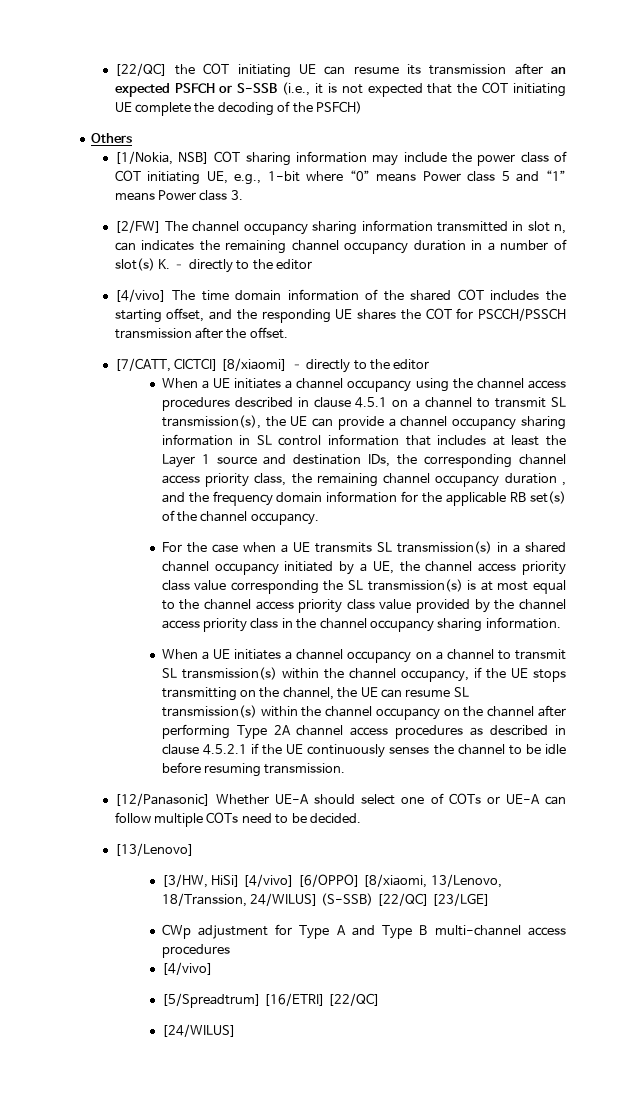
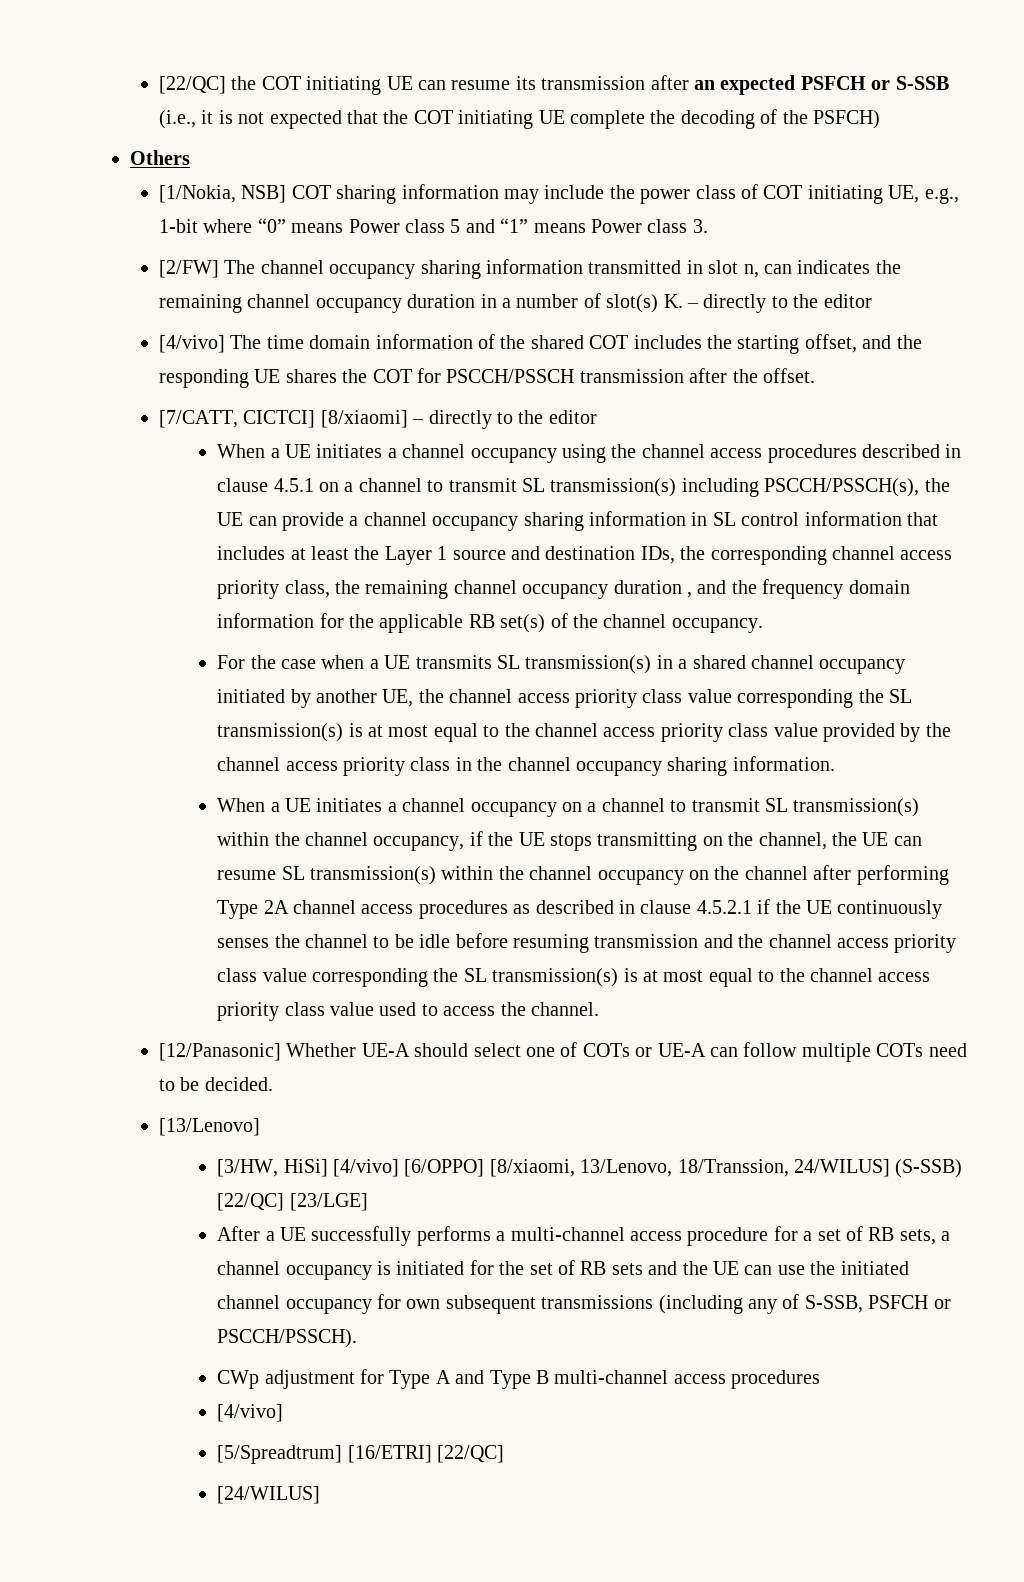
[161,415,261,429] transmission(s), -> [550,478,920,497] transmission(s) including PSCCH/PSSCH(s),
[359,563,367,572] a -> [315,689,377,703] another
[264,763,346,774] transmission. -> [594,934,957,953] [217,968,931,987] [217,1002,599,1021] transmission and the channel access priority class value corresponding the SL transmission(s) is at most equal to the channel access priority class value used to access the channel.
(491, 899) none -> [217,1226,951,1246] [217,1260,909,1280] [217,1294,951,1314] [217,1329,358,1348] // After a UE successfully performs a multi-channel access procedure for a set of RB sets, a channel occupancy is initiated for the set of RB sets and the UE can use the initiated channel occupancy for own subsequent transmissions (including any of S-SSB, PSFCH or PSCCH/PSSCH).

